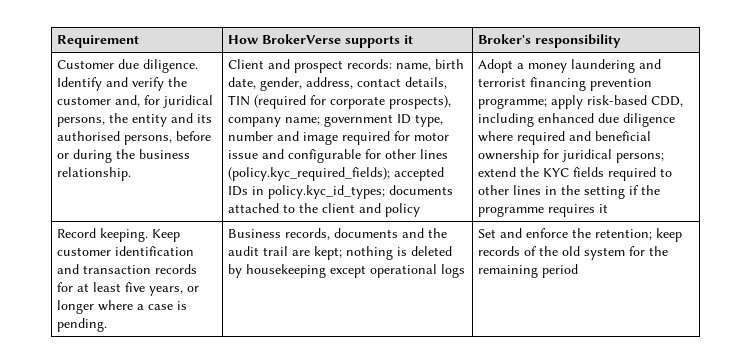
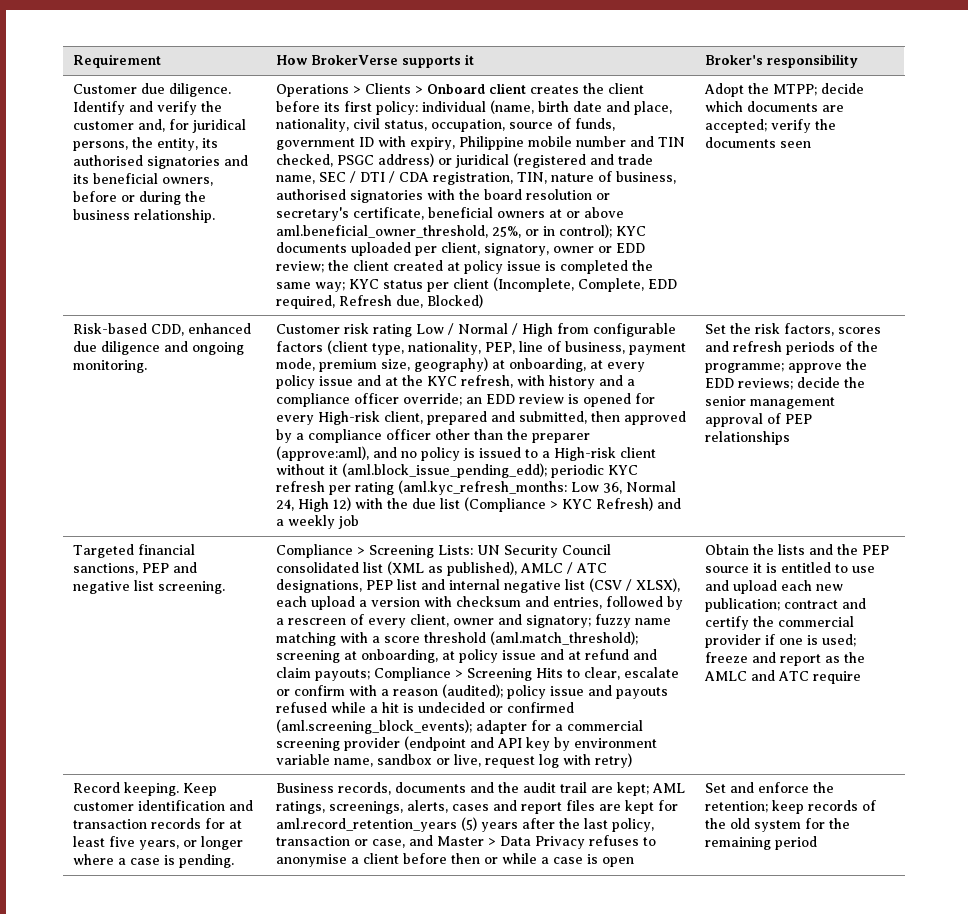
[132,113,213,127] [57,131,173,145] entity and its authorised persons, -> [156,138,218,151] [72,155,248,169] [72,173,213,186] entity, its authorised signatories and its beneficial owners,
[228,59,465,73] [228,77,448,91] [228,95,452,109] [228,114,444,127] [228,131,450,145] [228,149,449,163] [228,167,445,181] [228,185,454,199] [228,203,421,217] [478,59,662,73] [478,77,653,91] [478,95,684,109] [478,113,676,127] [478,131,652,145] [478,149,665,163] [478,167,673,181] [478,185,661,199] [478,204,609,217] Client and prospect records: name, birth date, gender, address, contact details, TIN (required for corporate prospects), company name; government ID type, number and image required for motor issue and configurable for other lines (policy.kyc_required_fields); accepted IDs in policy.kyc_id_types; documents attached to the client and policy | Adopt a money laundering and terrorist financing prevention programme; apply risk-based CDD, including enhanced due diligence where required and beneficial ownership for juridical persons; extend the KYC fields required to other lines in the setting if the programme requires it -> [275,83,644,97] [275,100,672,115] [275,118,615,132] [275,136,685,150] [275,153,653,168] [275,171,676,185] [275,189,610,203] [275,207,624,221] [275,224,646,238] [275,242,645,256] [275,260,653,274] [275,277,677,292] [275,294,483,309] [703,83,864,97] [704,101,844,112] [704,119,836,133] [704,137,811,148] [72,323,251,336] [72,341,244,355] [72,360,147,373] [275,323,676,337] [275,340,686,355] [275,357,645,372] [275,375,635,389] [275,393,655,407] [275,411,686,425] [275,429,590,443] [275,446,656,461] [275,463,638,478] [275,480,676,495] [275,497,681,512] [275,515,359,529] [704,323,881,336] [704,341,878,355] [704,359,867,373] [704,377,865,390] [704,396,835,409] [704,413,812,427] [704,431,790,445] [72,544,195,558] [72,562,197,575] [72,580,225,594] [275,544,611,558] [275,561,607,576] [275,578,680,593] [275,596,683,610] [275,614,671,628] [275,631,638,646] [275,649,657,663] [275,667,679,681] [275,684,668,699] [275,702,574,713] [275,719,643,734] [275,736,657,751] [275,753,632,768] [704,544,889,555] [704,562,875,573] [704,580,843,594] [704,598,866,612] [704,616,854,630] [704,634,856,648] [704,652,865,666] [703,670,861,684] Operations > Clients > Onboard client creates the client before its first policy: individual (name, birth date and place, nationality, civil status, occupation, source of funds, government ID with expiry, Philippine mobile number and TIN checked, PSGC address) or juridical (registered and trade name, SEC / DTI / CDA registration, TIN, nature of business, authorised signatories with the board resolution or secretary's certificate, beneficial owners at or above aml.beneficial_owner_threshold, 25%, or in control); KYC documents uploaded per client, signatory, owner or EDD review; the client created at policy issue is completed the same way; KYC status per client (Incomplete, Complete, EDD required, Refresh due, Blocked) | Adopt the MTPP; decide which documents are accepted; verify the documents seen // Risk-based CDD, enhanced due diligence and ongoing monitoring. | Customer risk rating Low / Normal / High from configurable factors (client type, nationality, PEP, line of business, payment mode, premium size, geography) at onboarding, at every policy issue and at the KYC refresh, with history and a compliance officer override; an EDD review is opened for every High-risk client, prepared and submitted, then approved by a compliance officer other than the preparer (approve:aml), and no policy is issued to a High-risk client without it (aml.block_issue_pending_edd); periodic KYC refresh per rating (aml.kyc_refresh_months: Low 36, Normal 24, High 12) with the due list (Compliance > KYC Refresh) and a weekly job | Set the risk factors, scores and refresh periods of the programme; approve the EDD reviews; decide the senior management approval of PEP relationships // Targeted financial sanctions, PEP and negative list screening. | Compliance > Screening Lists: UN Security Council consolidated list (XML as published), AMLC / ATC designations, PEP list and internal negative list (CSV / XLSX), each upload a version with checksum and entries, followed by a rescreen of every client, owner and signatory; fuzzy name matching with a score threshold (aml.match_threshold); screening at onboarding, at policy issue and at refund and claim payouts; Compliance > Screening Hits to clear, escalate or confirm with a reason (audited); policy issue and payouts refused while a hit is undecided or confirmed (aml.screening_block_events); adapter for a commercial screening provider (endpoint and API key by environment variable name, sandbox or live, request log with retry) | Obtain the lists and the PEP source it is entitled to use and upload each new publication; contract and certify the commercial provider if one is used; freeze and report as the AMLC and ATC require
[346,246,453,260] [228,264,466,278] nothing is deleted by housekeeping except operational logs -> [651,783,685,793] [275,800,678,814] [275,817,654,832] [275,835,656,849] [275,853,634,867] AML ratings, screenings, alerts, cases and report files are kept for aml.record_retention_years (5) years after the last policy, transaction or case, and Master > Data Privacy refuses to anonymise a client before then or while a case is open

